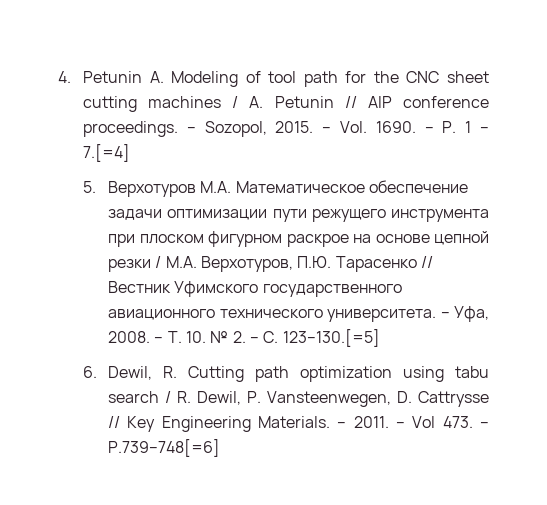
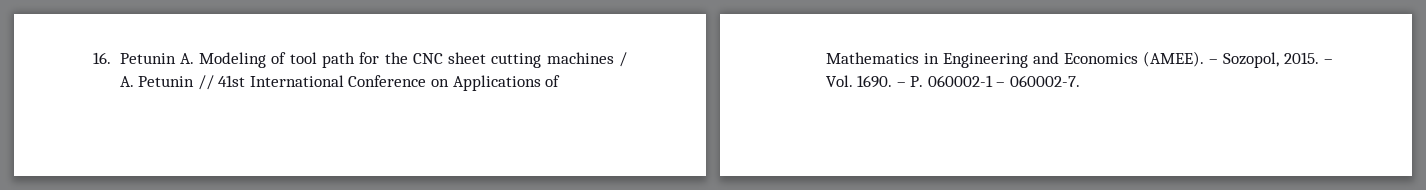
[58,71,71,83] 4. -> [93,52,111,64] 16.
[367,96,489,108] [83,121,179,137] AIP conference proceedings. -> [218,75,561,91] [825,51,1204,68] 41st International Conference on Applications of Mathematics in Engineering and Economics (AMEE).
[465,121,490,133] [83,144,131,162] [83,180,469,197] [108,209,489,222] [108,231,489,247] [108,256,433,272] [108,281,402,297] [108,306,489,322] [108,329,380,347] [83,366,489,382] [108,391,489,407] [108,416,490,432] [108,439,221,457] 1 – 7.[=4] // 5. Верхотуров М.А. Математическое обеспечение задачи оптимизации пути режущего инструмента при плоском фигурном раскрое на основе цепной резки / М.А. Верхотуров, П.Ю. Тарасенко // Вестник Уфимского государственного авиационного технического университета. – Уфа, 2008. – Т. 10. № 2. – С. 123–130.[=5] // 6. Dewil, R. Cutting path optimization using tabu search / R. Dewil, P. Vansteenwegen, D. Cattrysse // Key Engineering Materials. – 2011. – Vol 473. – P.739–748[=6] -> [927,75,1081,87] 060002-1 – 060002-7.

